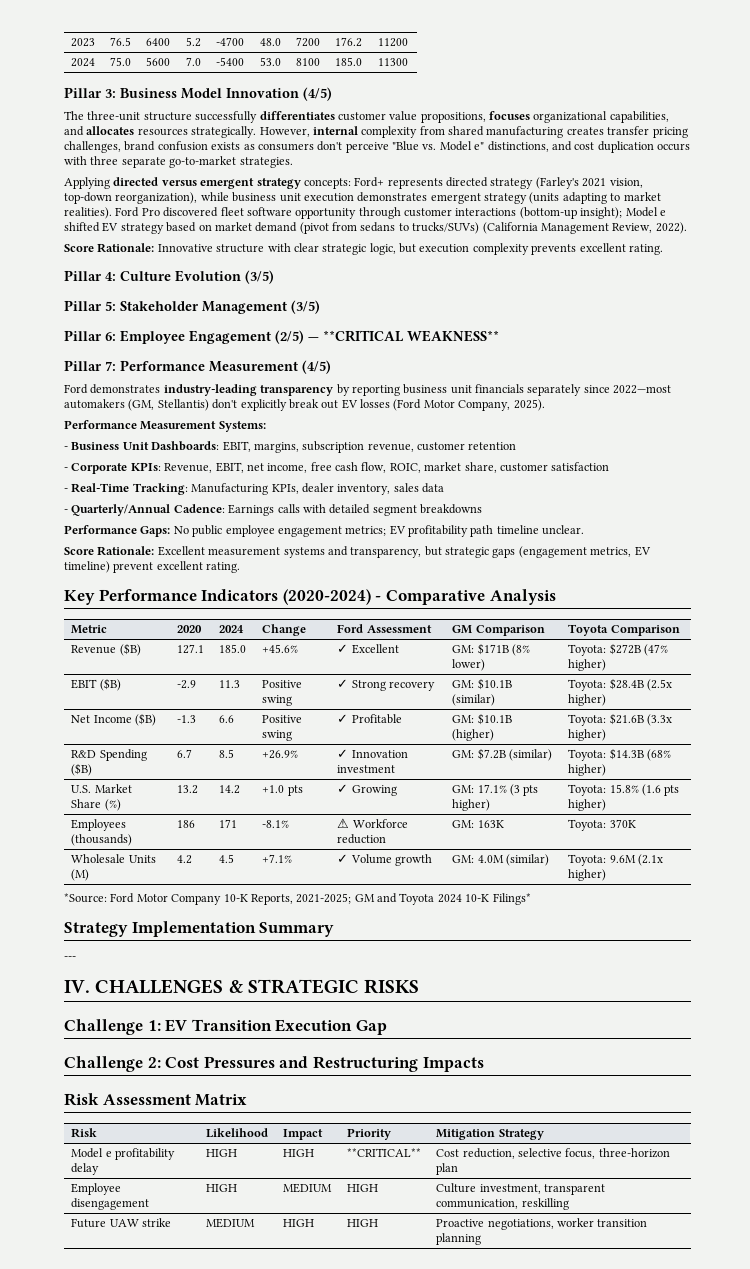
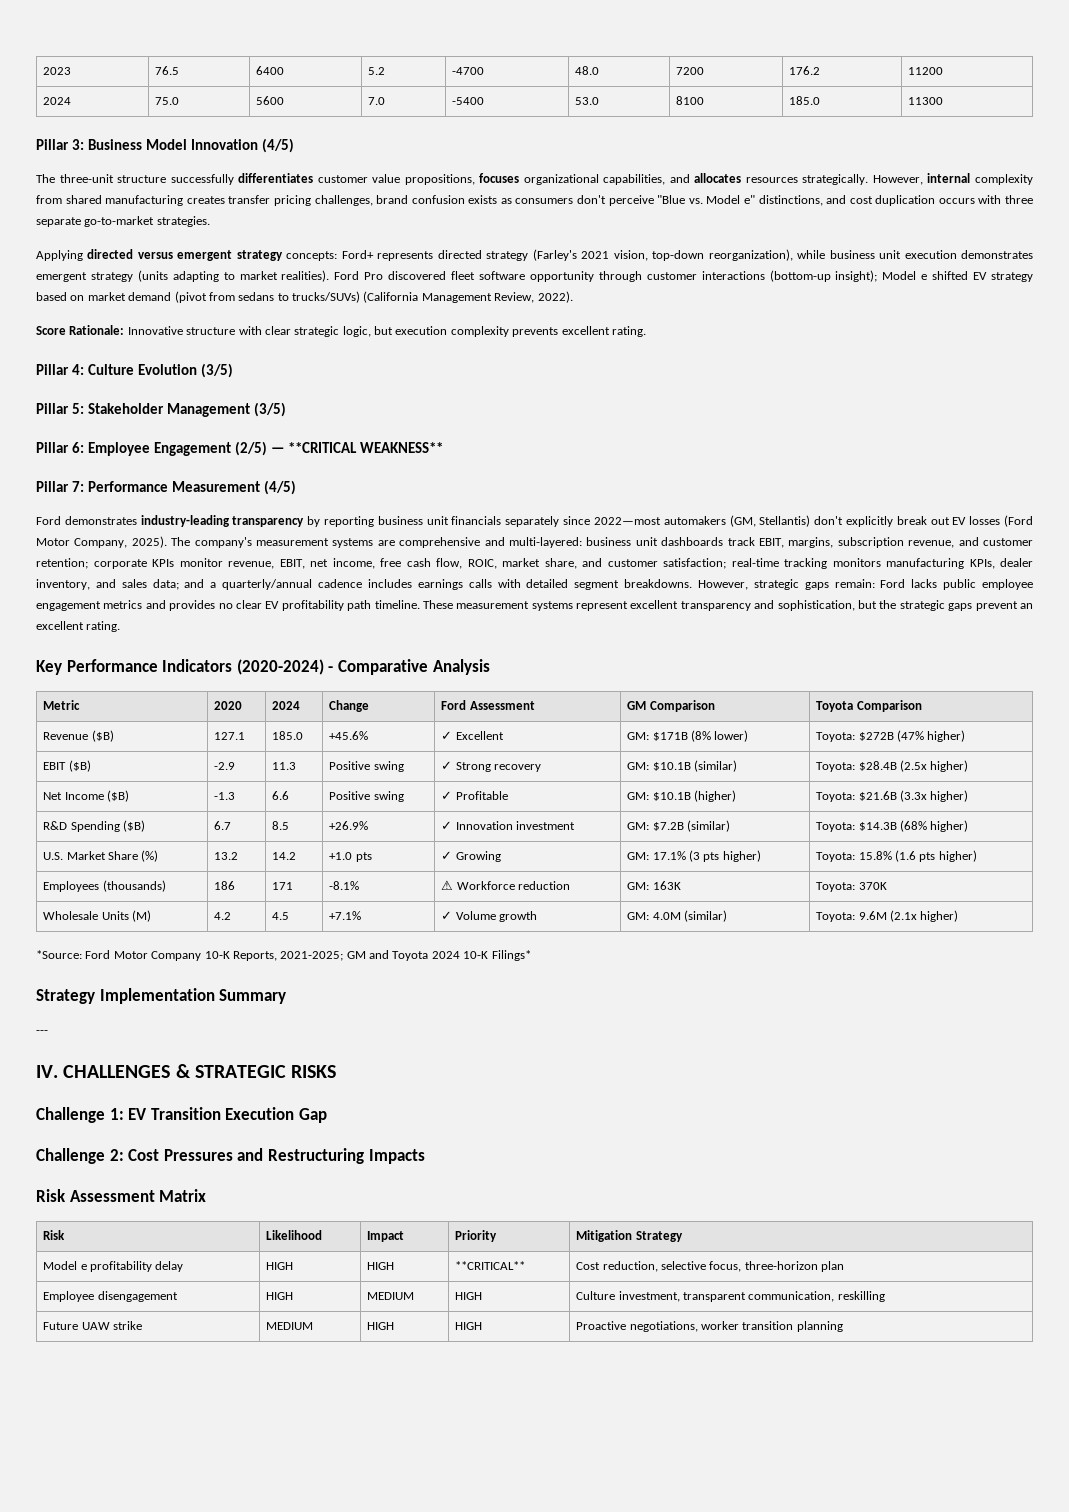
[64,420,266,432] [64,441,517,453] [64,462,213,474] // Performance Measurement Systems: // - Business Unit Dashboards: EBIT, margins, subscription revenue, customer retention // - Corporate KPIs: Revenue, -> [171,537,1033,548] [36,558,274,569] The company's measurement systems are comprehensive and multi-layered: business unit dashboards track EBIT, margins, subscription revenue, and customer retention; corporate KPIs monitor revenue,
[499,462,610,472] [64,483,444,495] [64,504,482,516] [64,525,585,537] [64,546,651,558] [64,561,154,573] customer satisfaction // - Real-Time Tracking: Manufacturing KPIs, dealer inventory, sales data // - Quarterly/Annual Cadence: Earnings calls with detailed segment breakdowns // Performance Gaps: No public employee engagement metrics; EV profitability path timeline unclear. // Score Rationale: Excellent measurement systems and transparency, but strategic gaps (engagement metrics, EV timeline) prevent -> [582,558,1033,569] [36,579,1034,590] [36,600,1034,611] and customer satisfaction; real-time tracking monitors manufacturing KPIs, dealer inventory, and sales data; and a quarterly/annual cadence includes earnings calls with detailed segment breakdowns. However, strategic gaps remain: Ford lacks public employee engagement metrics and provides no clear EV profitability path timeline. These measurement systems represent excellent transparency and sophistication, but the strategic gaps prevent an

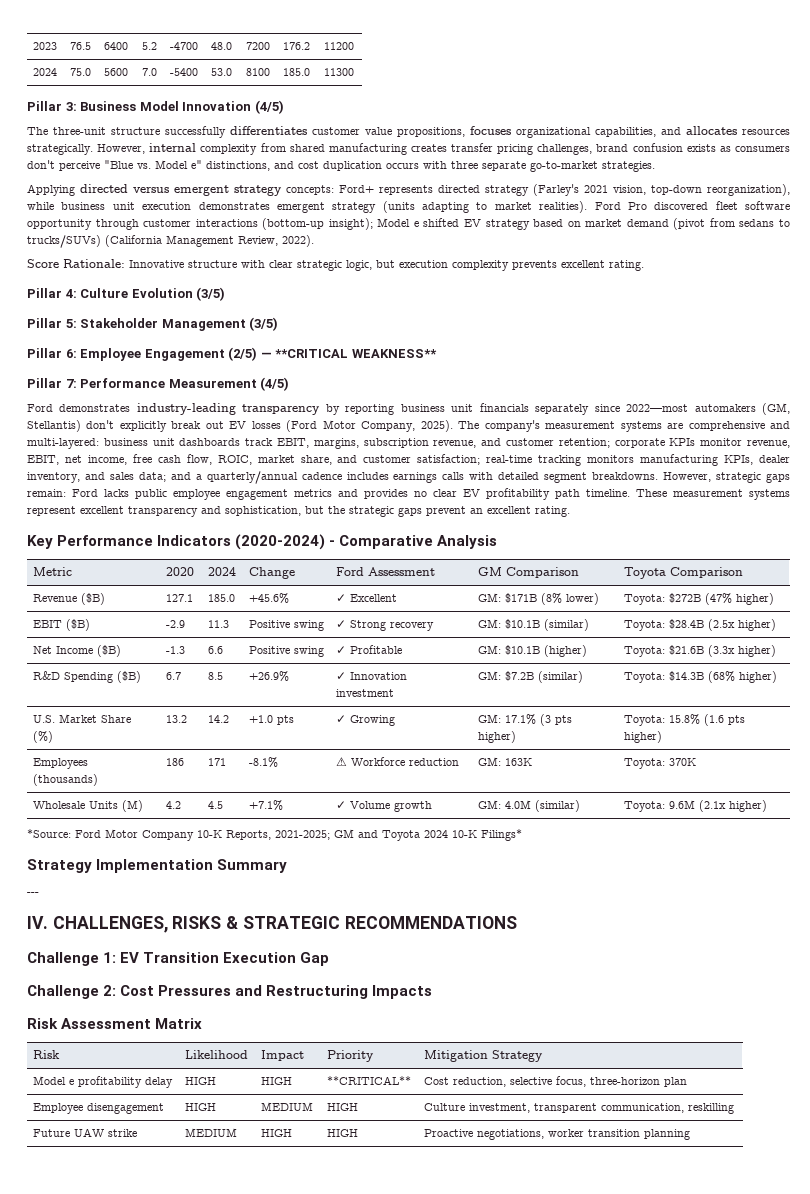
[63,1065,171,1078] CHALLENGES -> [52,916,222,933] CHALLENGES, RISKS
[291,1065,337,1078] RISKS -> [344,916,517,929] RECOMMENDATIONS

